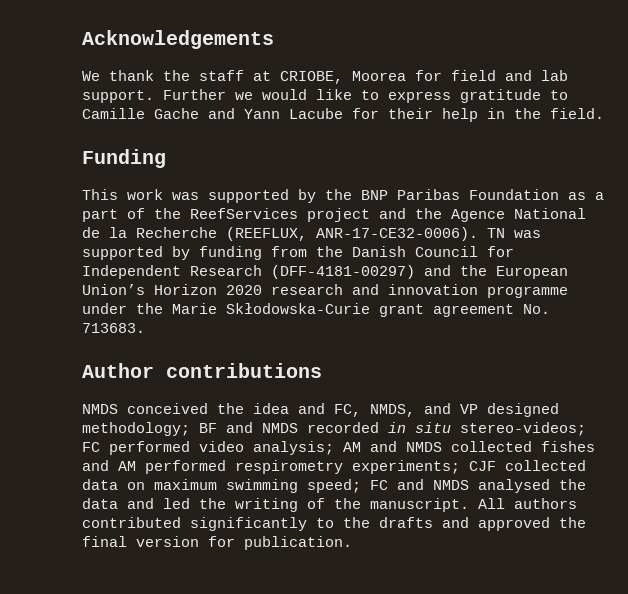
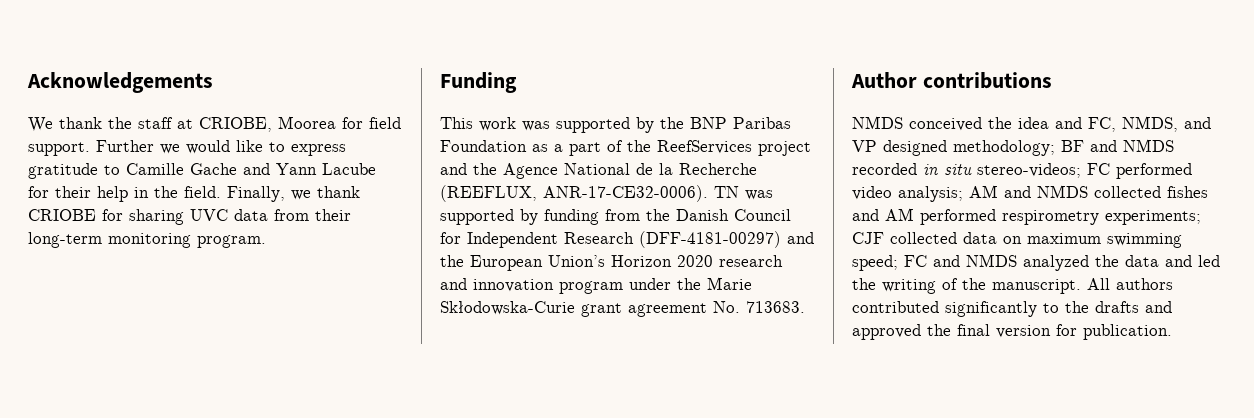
[505,70,568,81] and lab -> (401, 123) none
(604, 113) none -> [227,186,360,202] [28,209,351,225] [28,232,266,248] Finally, we thank CRIOBE for sharing UVC data from their long-term monitoring program.
[487,286,568,298] programme -> [559,281,623,294] program
[478,479,550,493] analysed -> [1023,255,1089,271] analyzed

